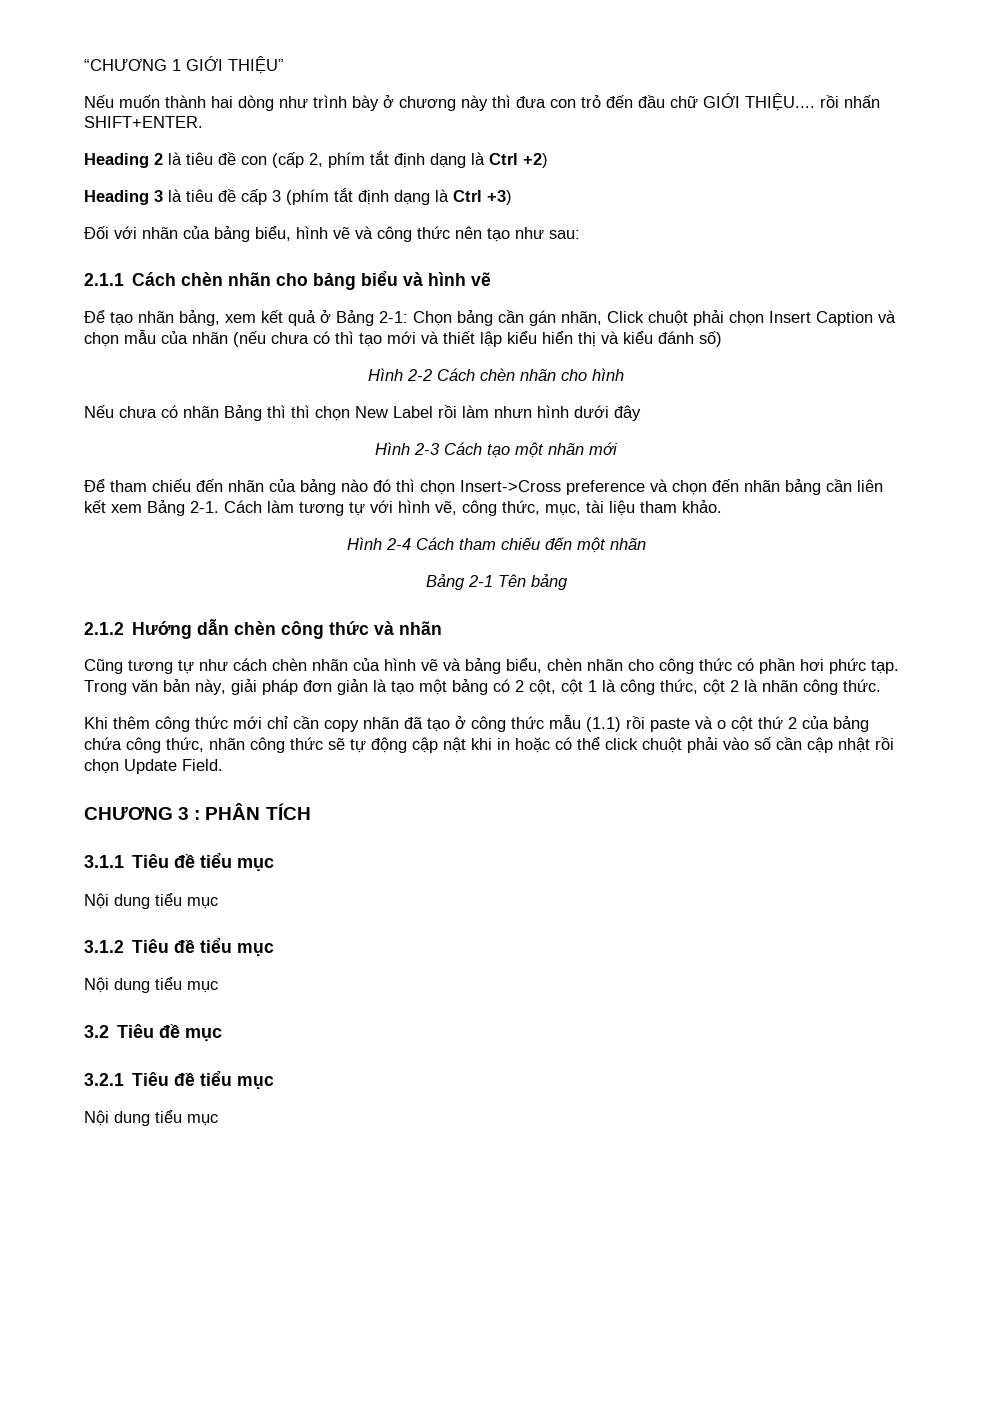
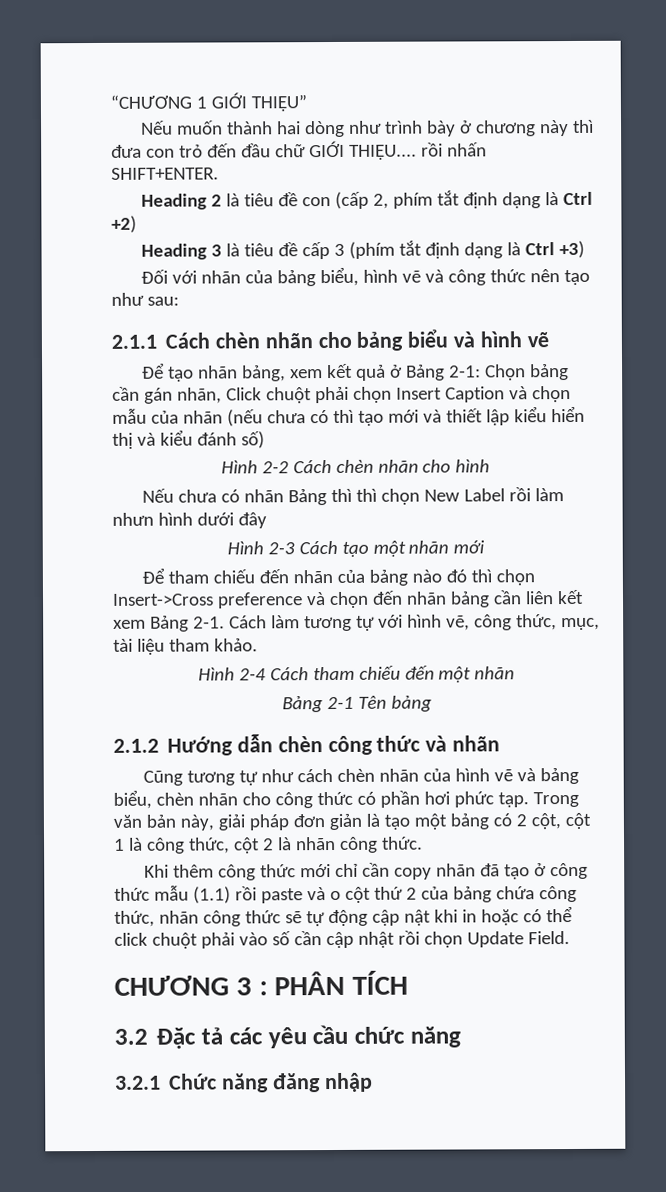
[84,853,275,871] [84,893,218,909] [84,938,275,956] [84,977,218,993] [84,1024,223,1041] [84,1071,275,1089] [84,1110,218,1126] 3.1.1 Tiêu đề tiểu mục // Nội dung tiểu mục // 3.1.2 Tiêu đề tiểu mục // Nội dung tiểu mục // 3.2 Tiêu đề mục // 3.2.1 Tiêu đề tiểu mục // Nội dung tiểu mục -> [114,1024,461,1049] [115,1072,373,1093] 3.2 Đặc tả các yêu cầu chức năng // 3.2.1 Chức năng đăng nhập

